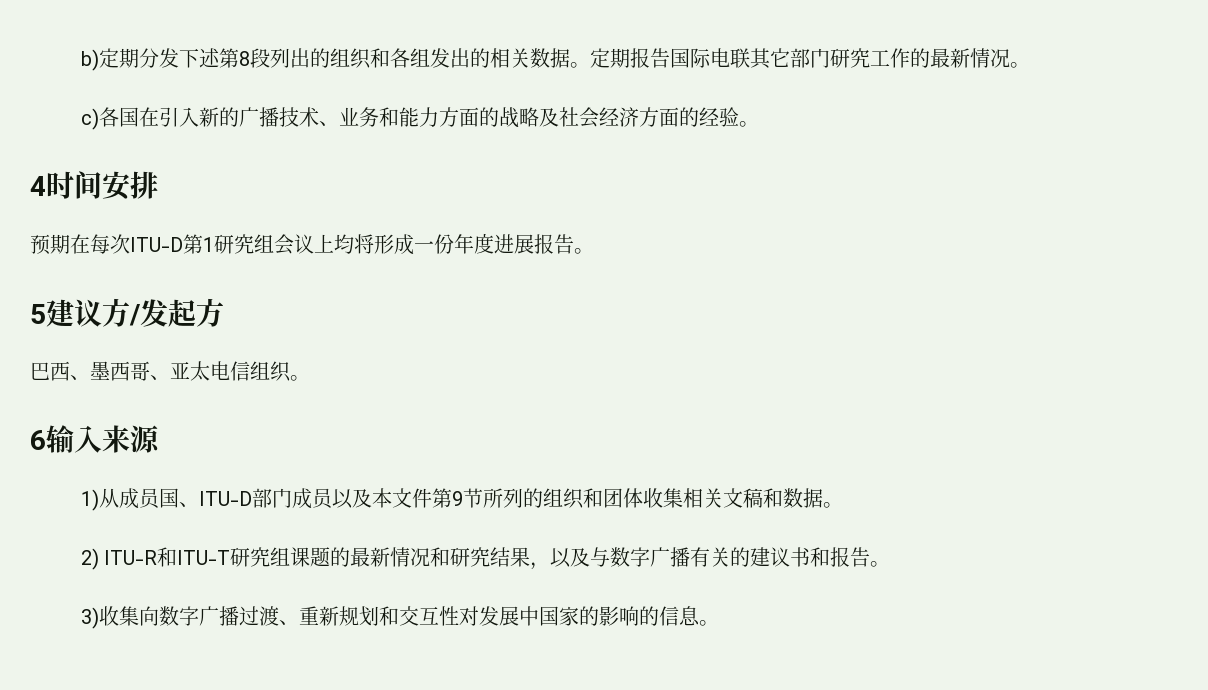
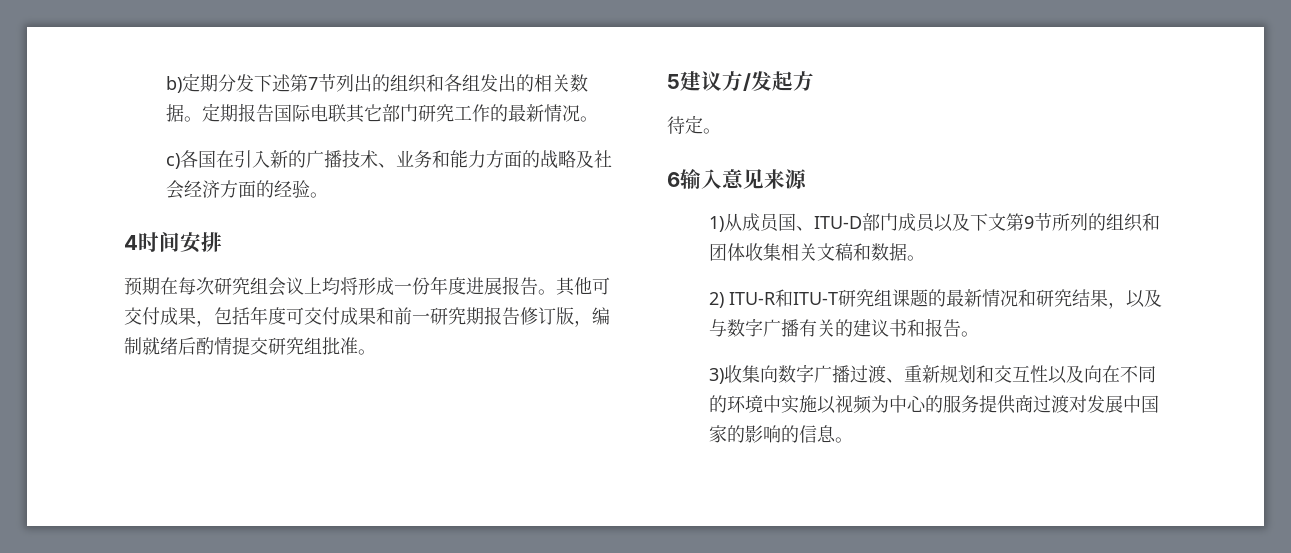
[239,48,271,68] 8段 -> [308,74,337,92] 7节
[130,234,214,254] ITU-D第1 -> (214, 286) none
(594, 251) none -> [556,277,610,296] [124,306,610,327] [124,337,376,355] 其他可交付成果，包括年度可交付成果和前一研究期报告修订版，编制就绪后酌情提交研究组批准。
[30,361,291,382] 巴西、墨西哥、亚太电信组织 -> [667,115,703,134] 待定
(102, 439) none -> [722,169,764,189] 意见
[372,488,433,508] 本文件 -> [970,213,1007,231] 下文
(460, 616) none -> [1048,365,1157,384] [709,395,1070,414] 以及向在不同的环境中实施以视频为中心的服务提供商过渡

